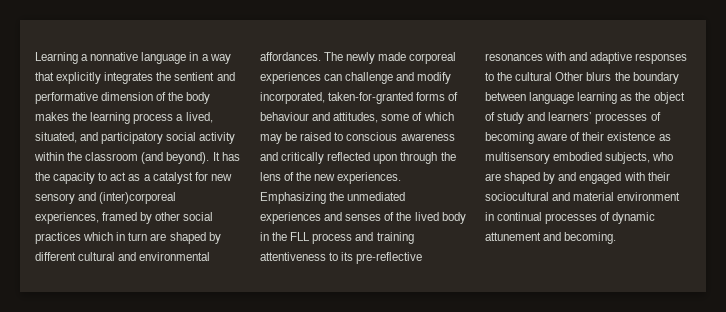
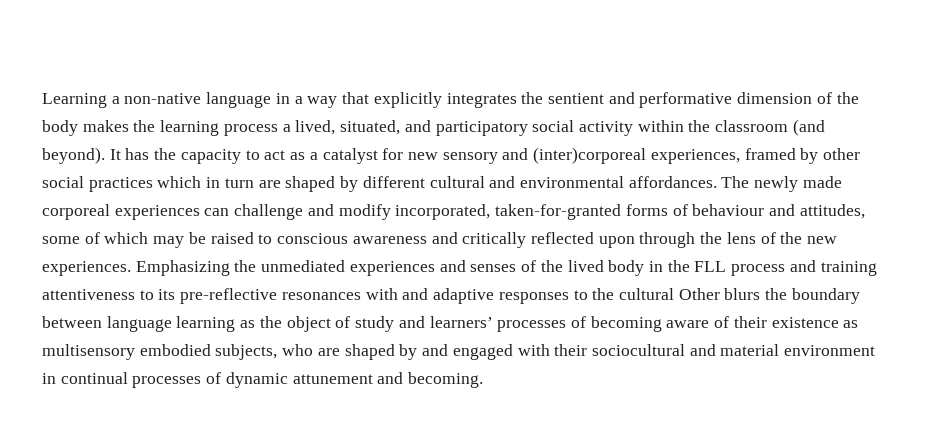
[90,52,139,61] nonnative -> [124,93,202,104] non-native

